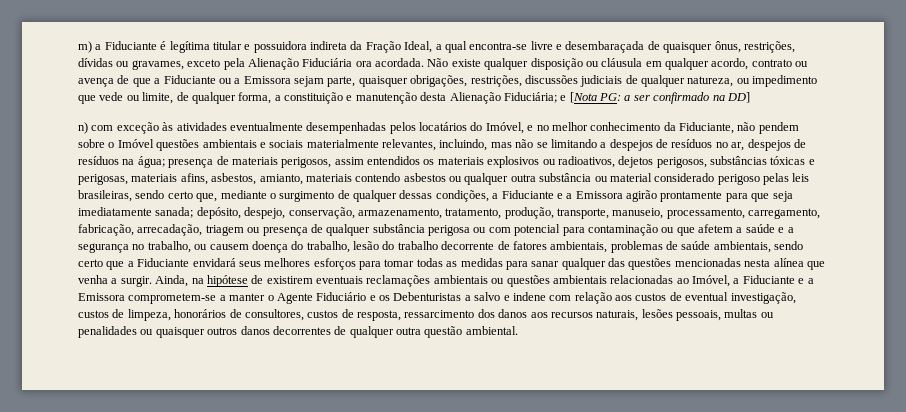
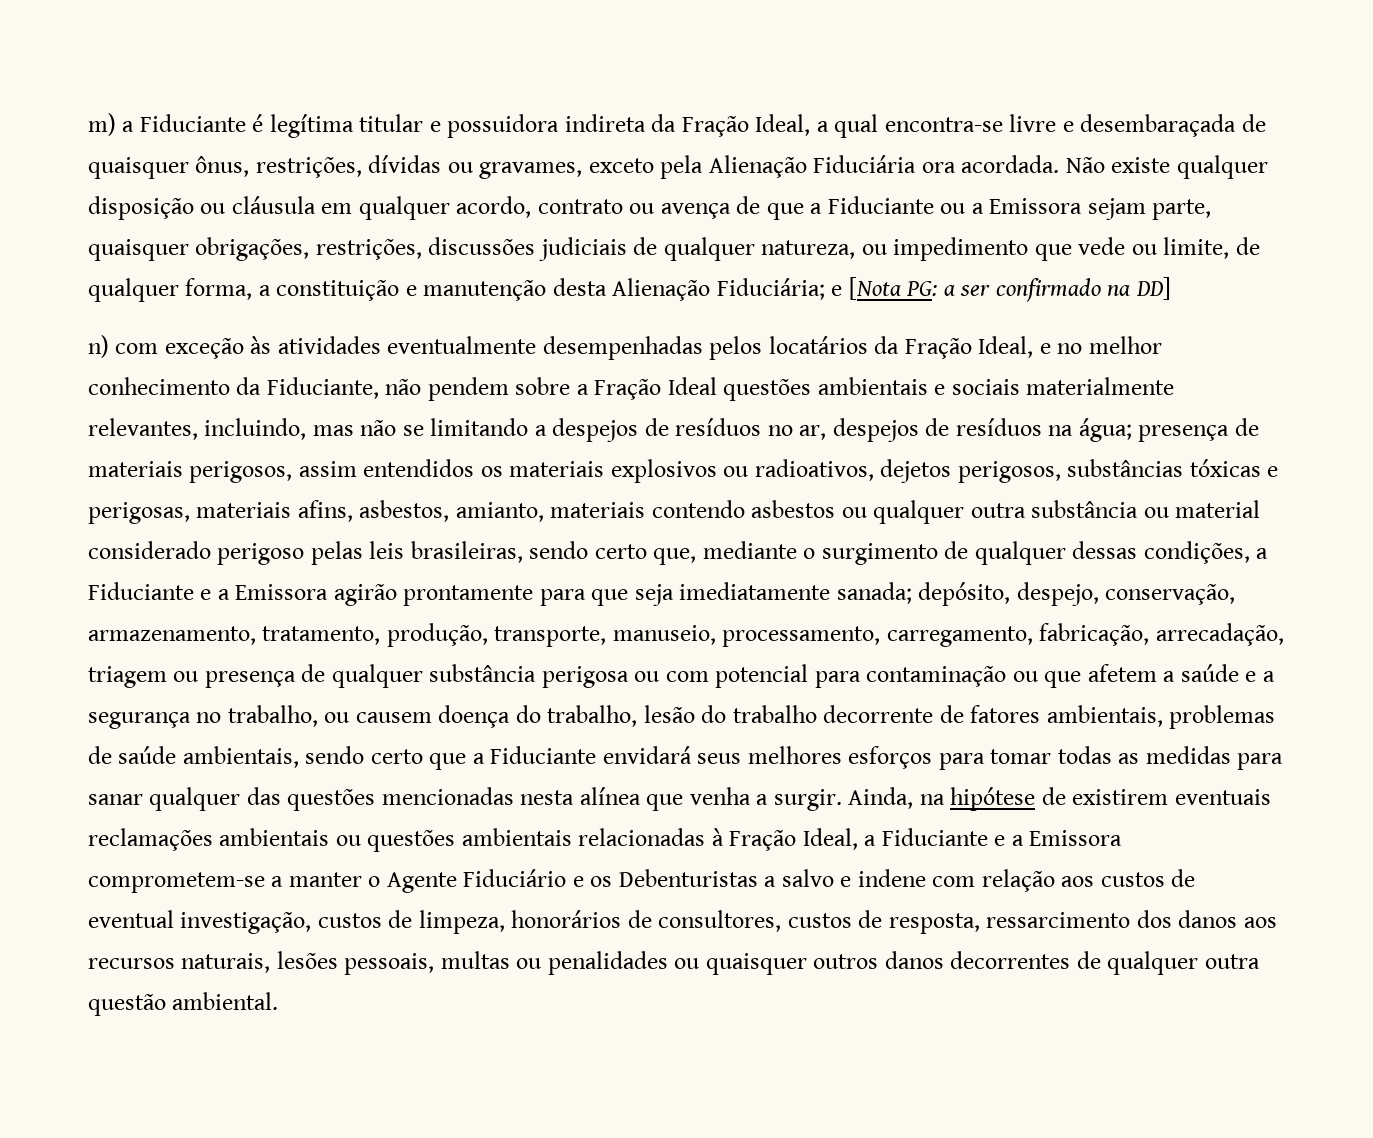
[470,122,524,134] do Imóvel, -> [874,336,1034,359] da Fração Ideal,
[108,139,154,148] o Imóvel -> [576,377,717,400] a Fração Ideal
[676,275,730,287] ao Imóvel, -> [711,828,858,851] à Fração Ideal,

